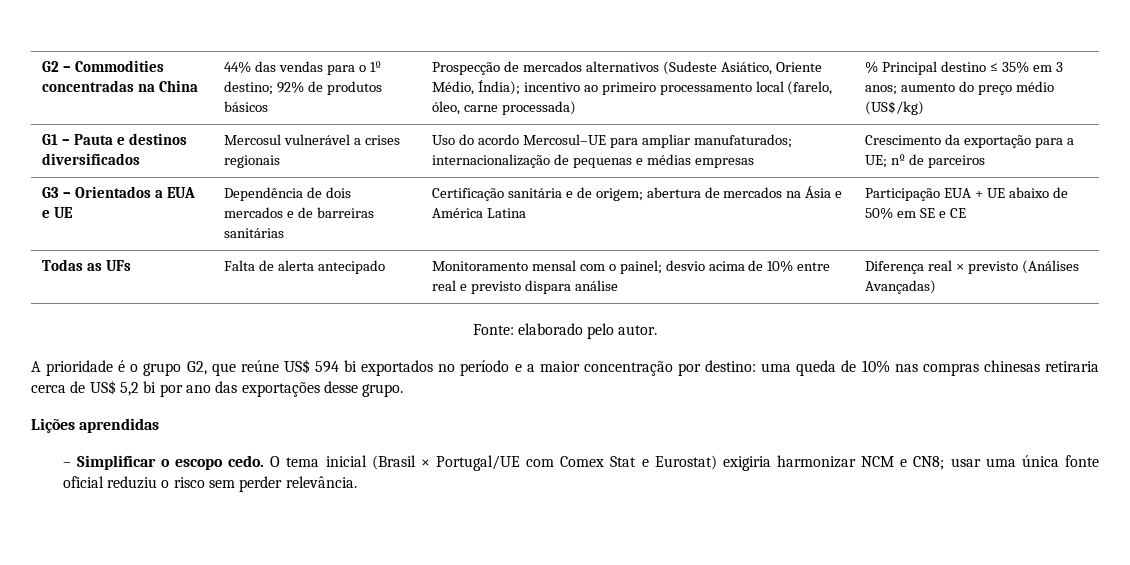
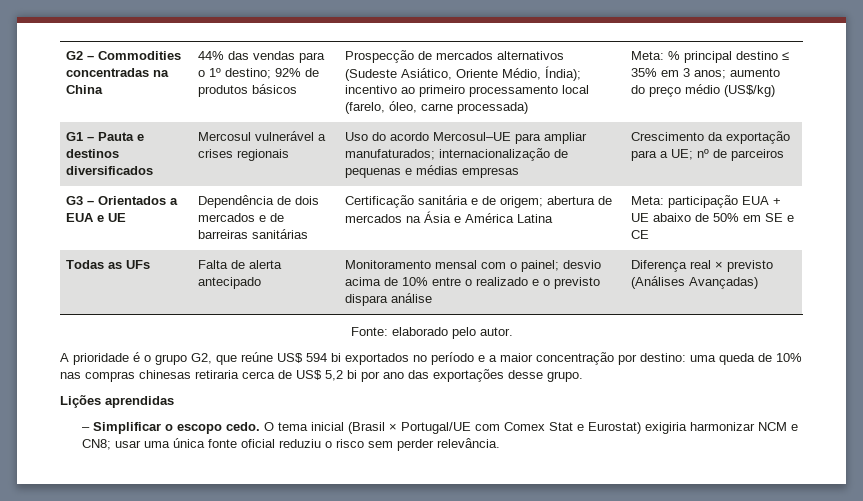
[865,61,937,75] % Principal -> [631,51,733,63] Meta: % principal
[865,188,941,201] Participação -> [631,195,739,208] Meta: participação
[432,280,467,291] real e -> [465,277,551,286] o realizado e o

